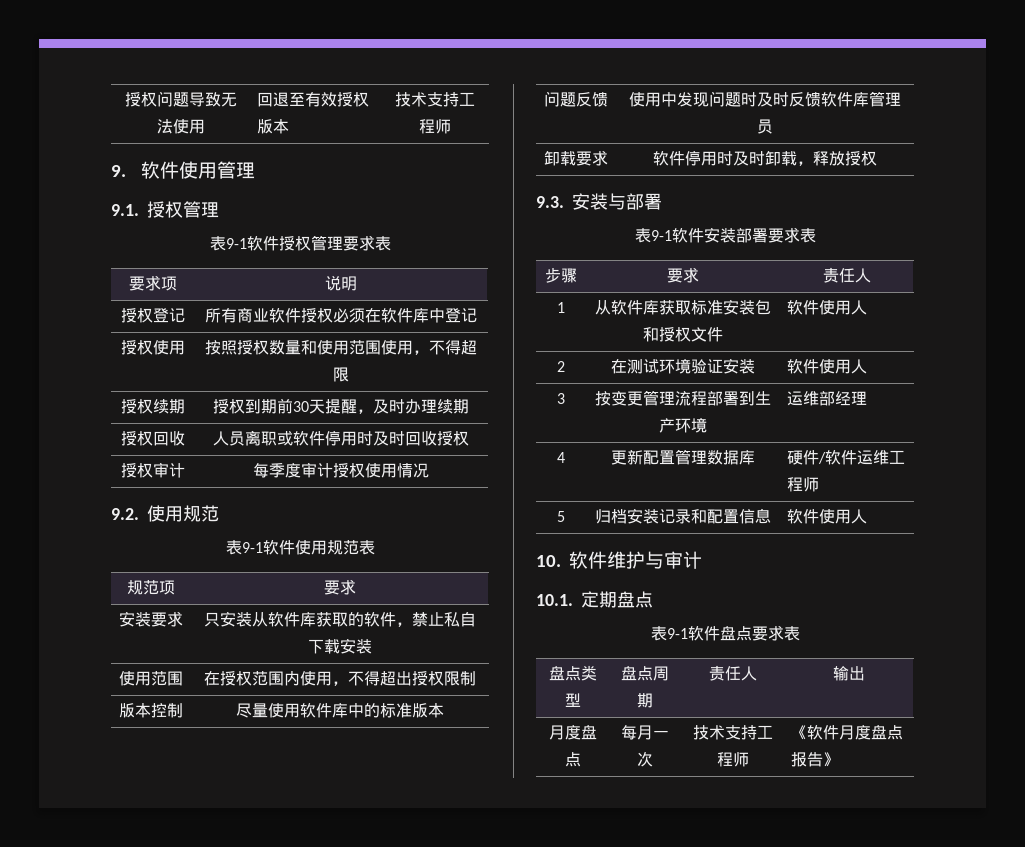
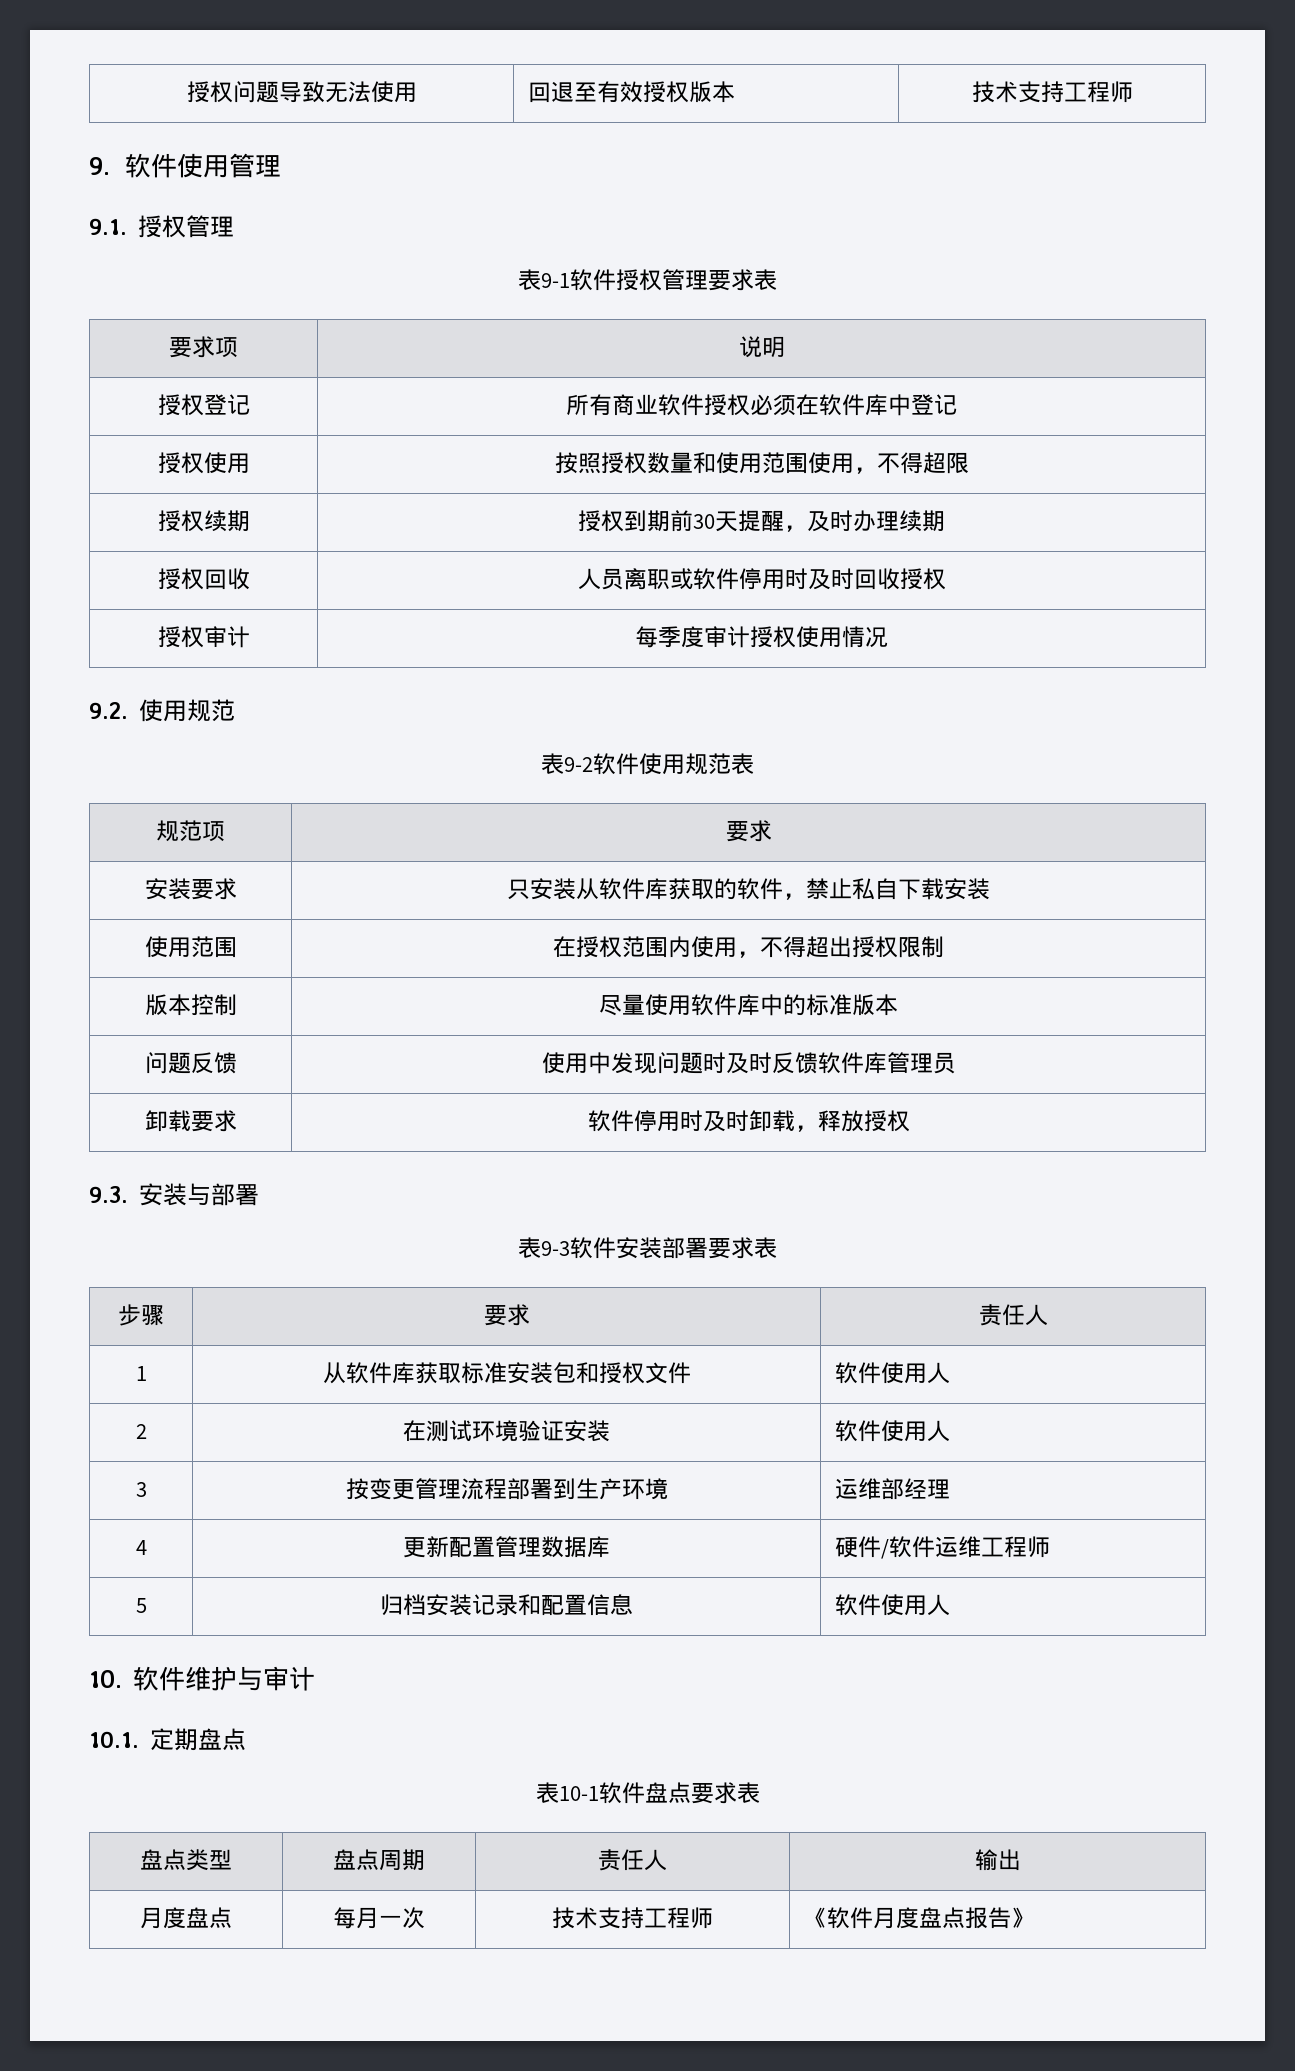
[241,542,263,553] 9-1 -> [564,757,593,772] 9-2
[650,230,672,241] 9-1 -> [541,1241,570,1256] 9-3
[666,628,688,639] 9-1 -> [558,1786,599,1801] 10-1

